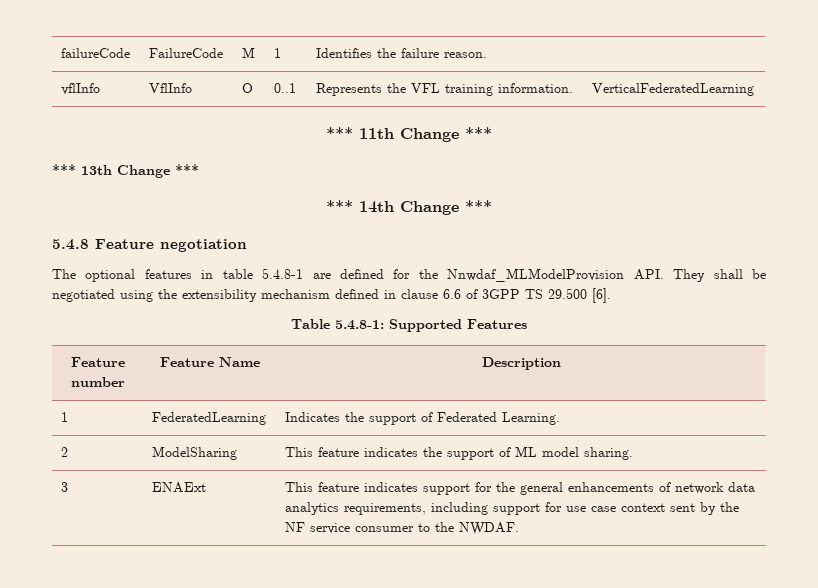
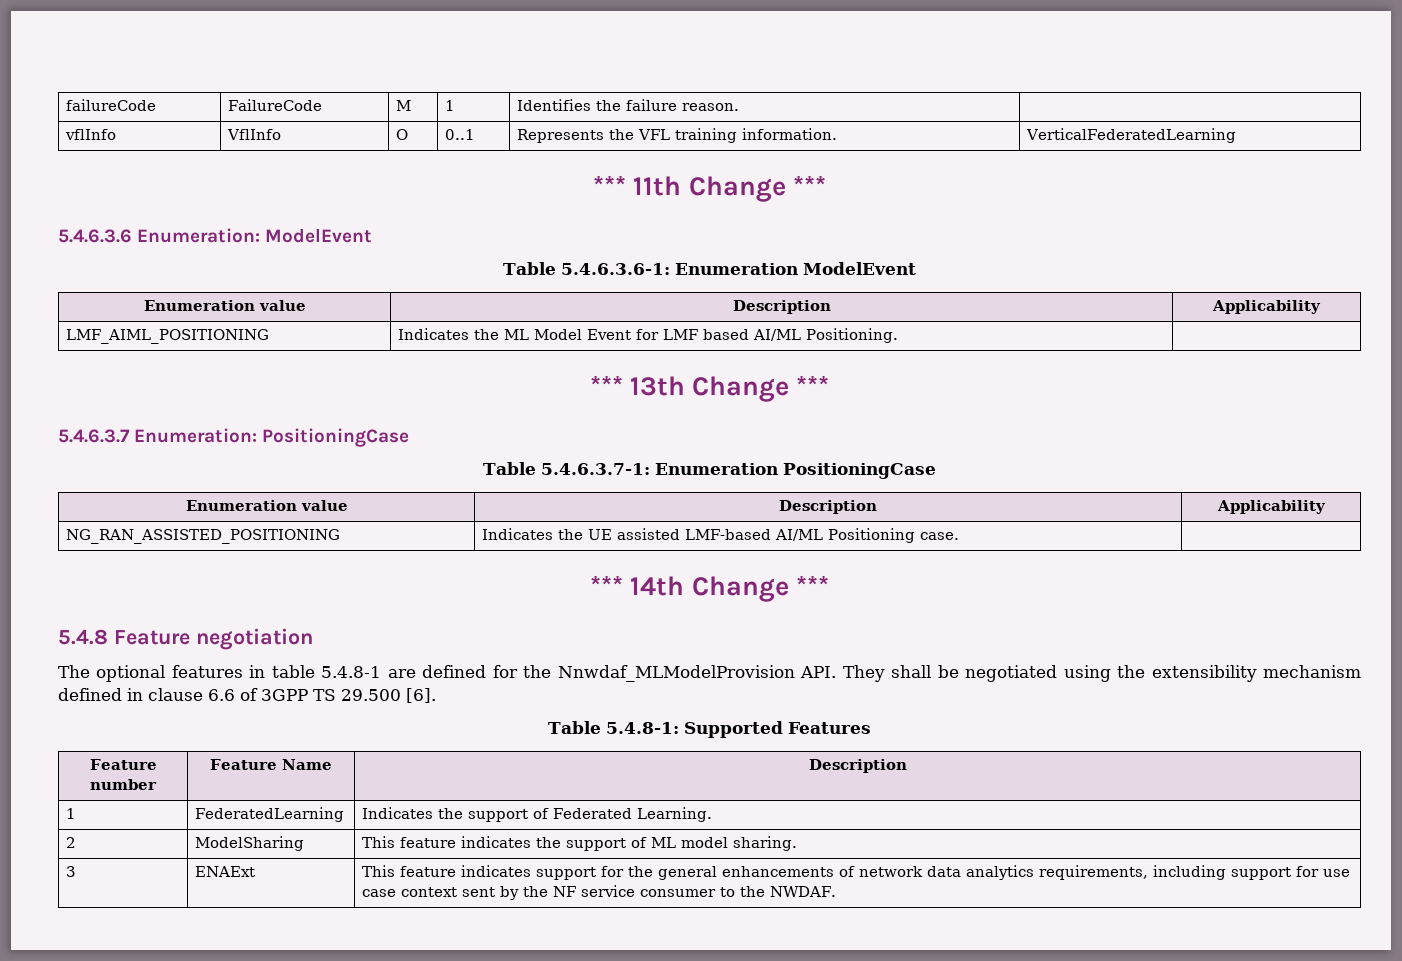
[52,164,199,178] *** 13th Change *** -> [58,228,373,243] [503,262,916,275] [143,300,306,311] [732,300,831,314] [1212,300,1321,314] [66,329,270,344] [398,328,899,343] [589,376,830,402] [58,428,410,447] [483,462,936,479] [185,500,348,511] [779,500,877,514] [1216,500,1326,514] [66,529,341,544] [482,528,960,543] 5.4.6.3.6 Enumeration: ModelEvent // Table 5.4.6.3.6-1: Enumeration ModelEvent // Enumeration value | Description | Applicability // LMF_AIML_POSITIONING | Indicates the ML Model Event for LMF based AI/ML Positioning. | // *** 13th Change *** // 5.4.6.3.7 Enumeration: PositioningCase // Table 5.4.6.3.7-1: Enumeration PositioningCase // Enumeration value | Description | Applicability // NG_RAN_ASSISTED_POSITIONING | Indicates the UE assisted LMF-based AI/ML Positioning case. |

